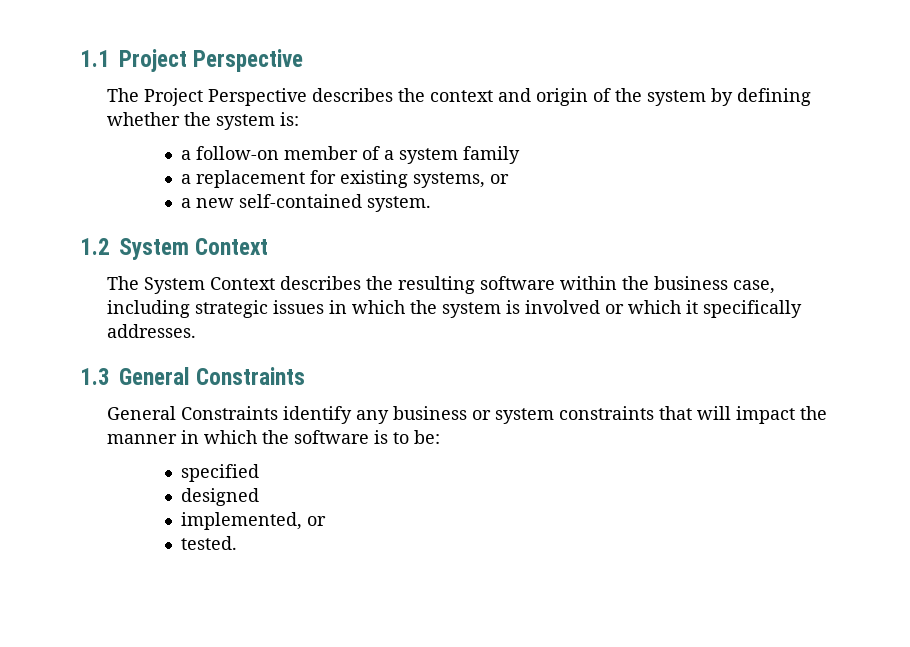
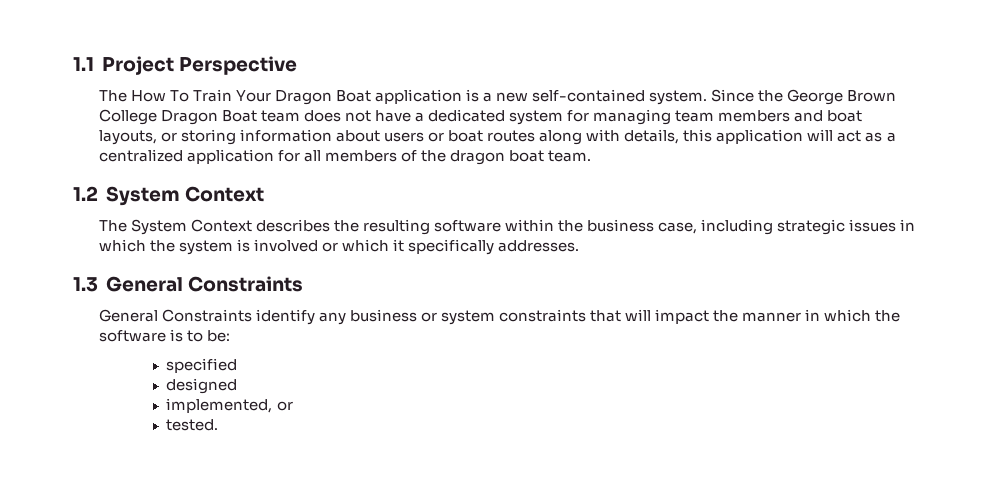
[143,88,811,106] [106,112,299,130] [180,146,520,164] [180,170,509,188] [180,194,431,212] Project Perspective describes the context and origin of the system by defining whether the system is: // a follow-on member of a system family // a replacement for existing systems, or // a new self-contained system. -> [130,89,897,105] [98,109,863,125] [98,129,896,145] [98,149,592,165] How To Train Your Dragon Boat application is a new self-contained system. Since the George Brown College Dragon Boat team does not have a dedicated system for managing team members and boat layouts, or storing information about users or boat routes along with details, this application will act as a centralized application for all members of the dragon boat team.

